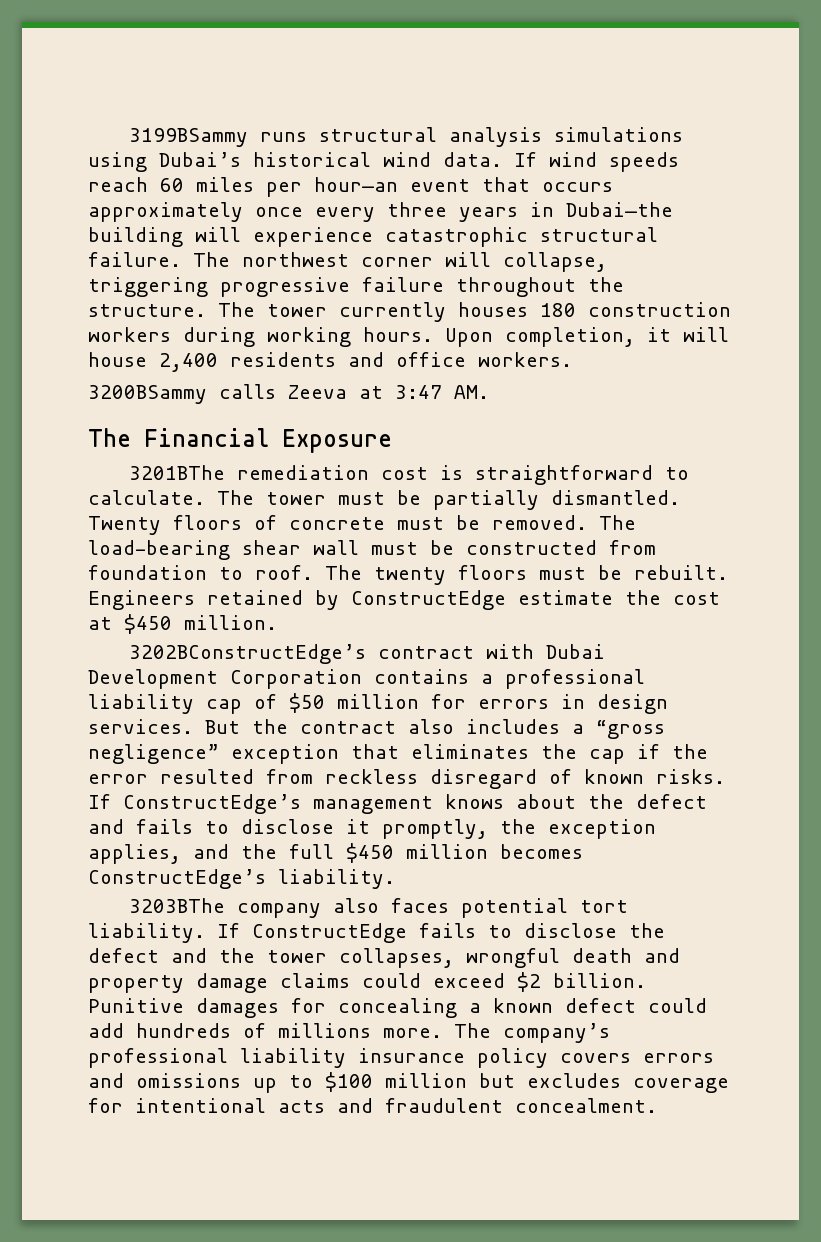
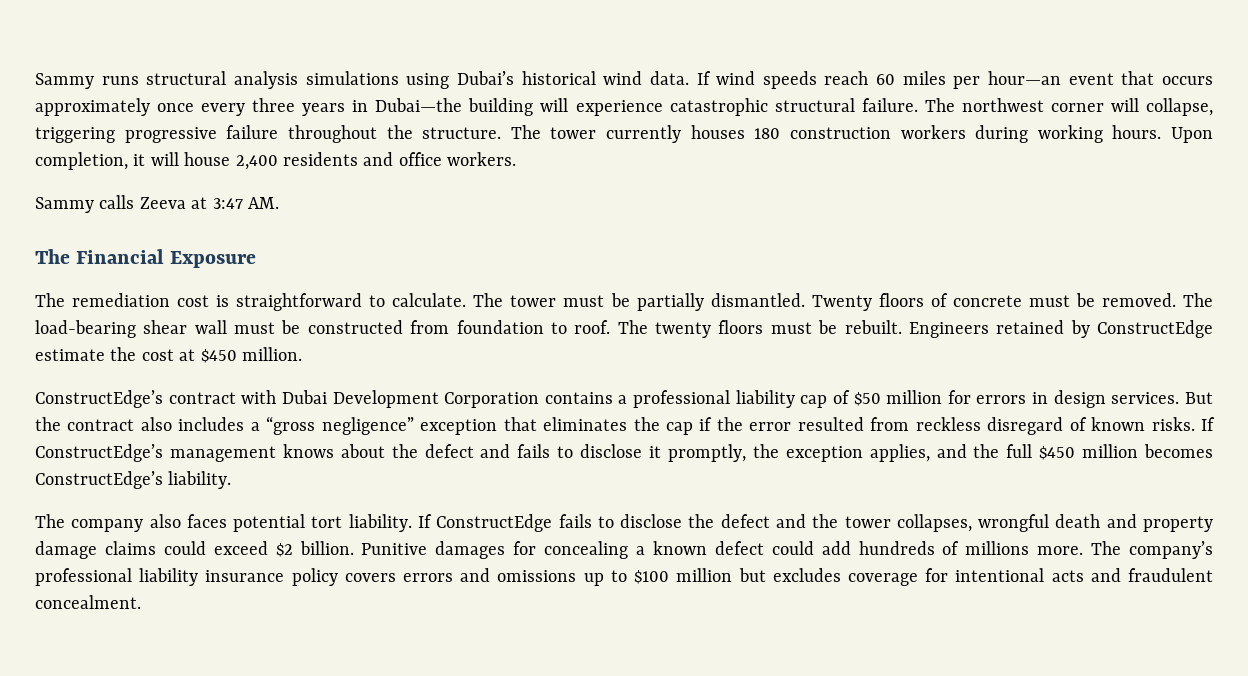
[128,128,248,147] 3199BSammy -> [35,73,94,89] Sammy
[88,385,207,404] 3200BSammy -> [35,197,94,213] Sammy
[128,465,225,480] 3201BThe -> [35,293,65,307] The
[128,644,366,664] 3202BConstructEdge’s -> [35,390,163,408] ConstructEdge’s
[128,898,225,913] 3203BThe -> [35,514,65,528] The

